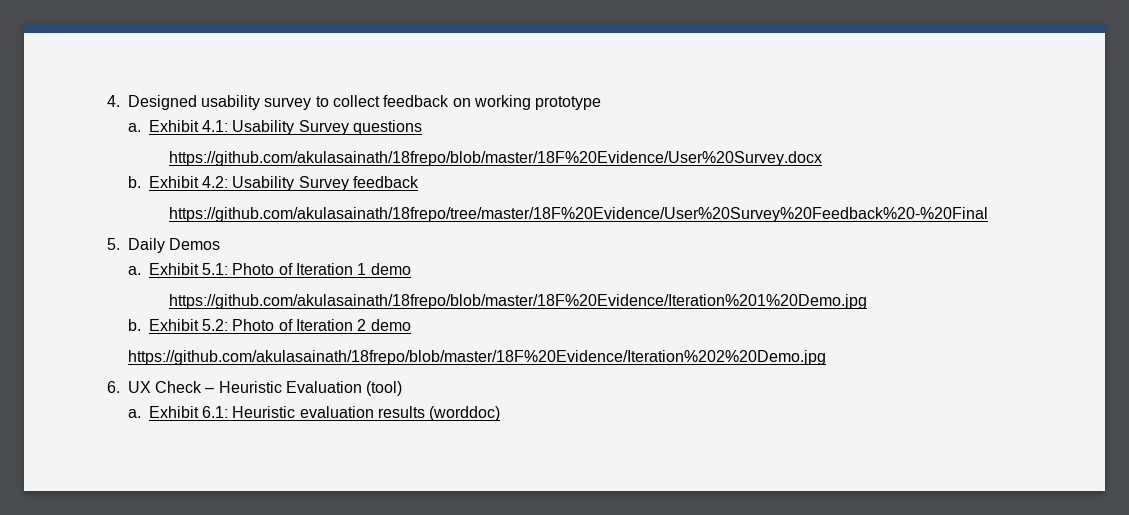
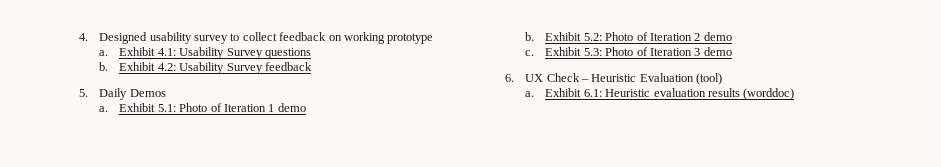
[169,151,823,166] // https://github.com/akulasainath/18frepo/blob/master/18F%20Evidence/User%20Survey.docx -> (311, 53) none
[169,207,989,222] // https://github.com/akulasainath/18frepo/tree/master/18F%20Evidence/User%20Survey%20Feedback%20-%20Final -> (312, 66) none
[169,294,868,309] // https://github.com/akulasainath/18frepo/blob/master/18F%20Evidence/Iteration%201%20Demo.jpg -> (306, 107) none
[127,350,826,365] https://github.com/akulasainath/18frepo/blob/master/18F%20Evidence/Iteration%202%20Demo.jpg -> [525,47,732,56] c. Exhibit 5.3: Photo of Iteration 3 demo

